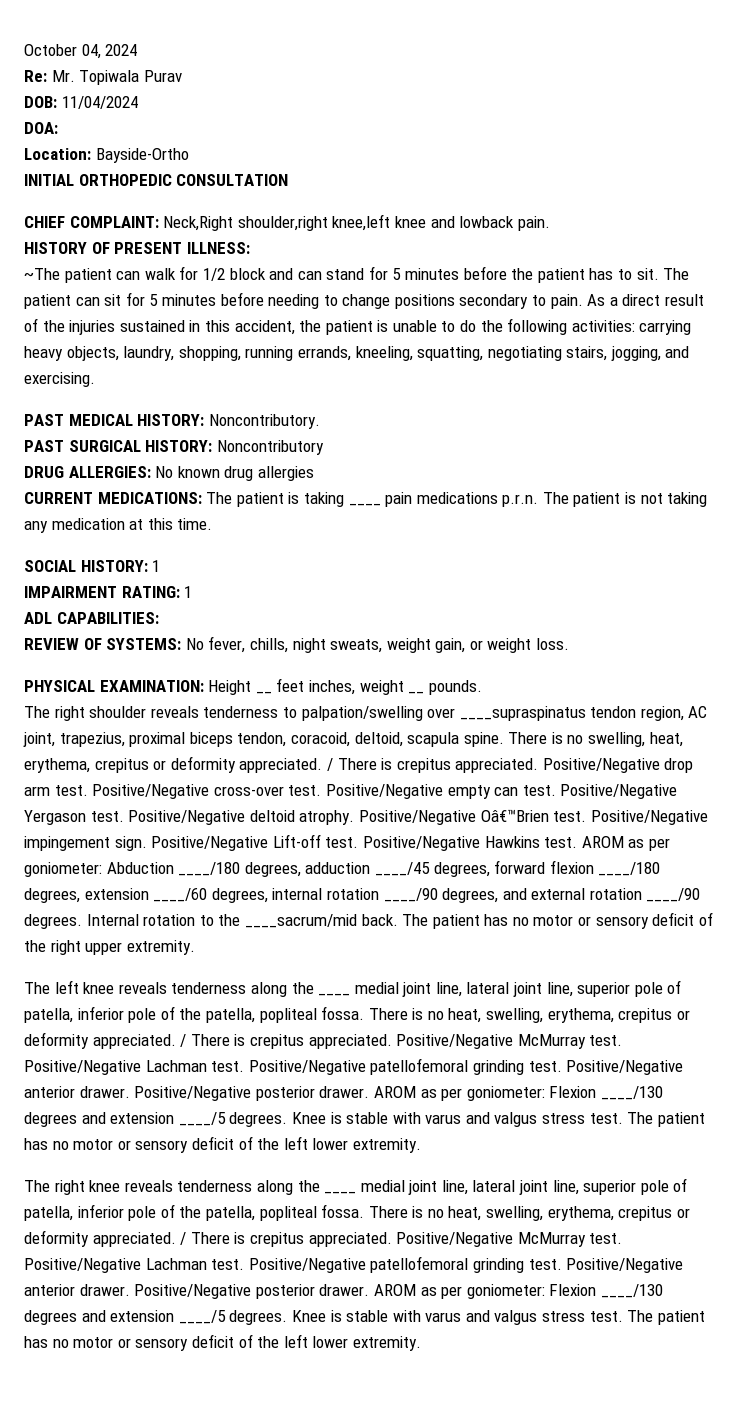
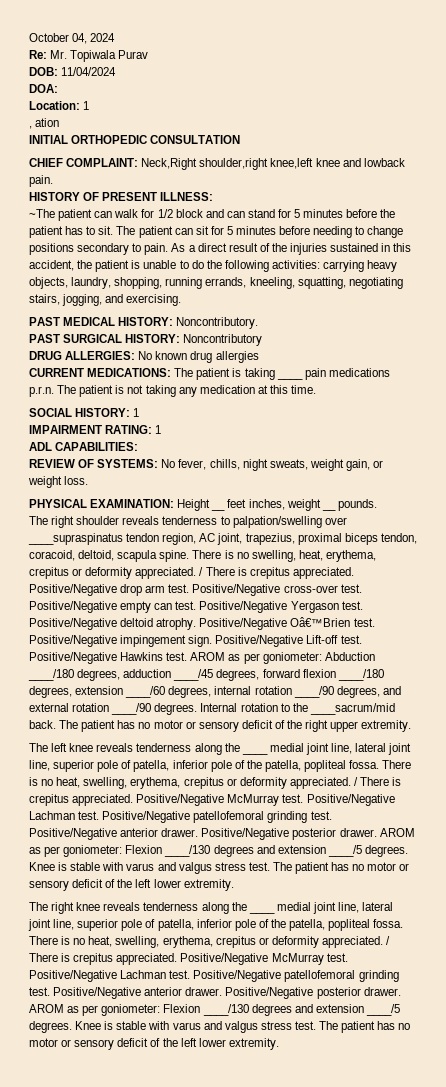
[95,148,189,163] Bayside-Ortho -> [83,101,90,110] [29,118,60,129] 1 // , ation

